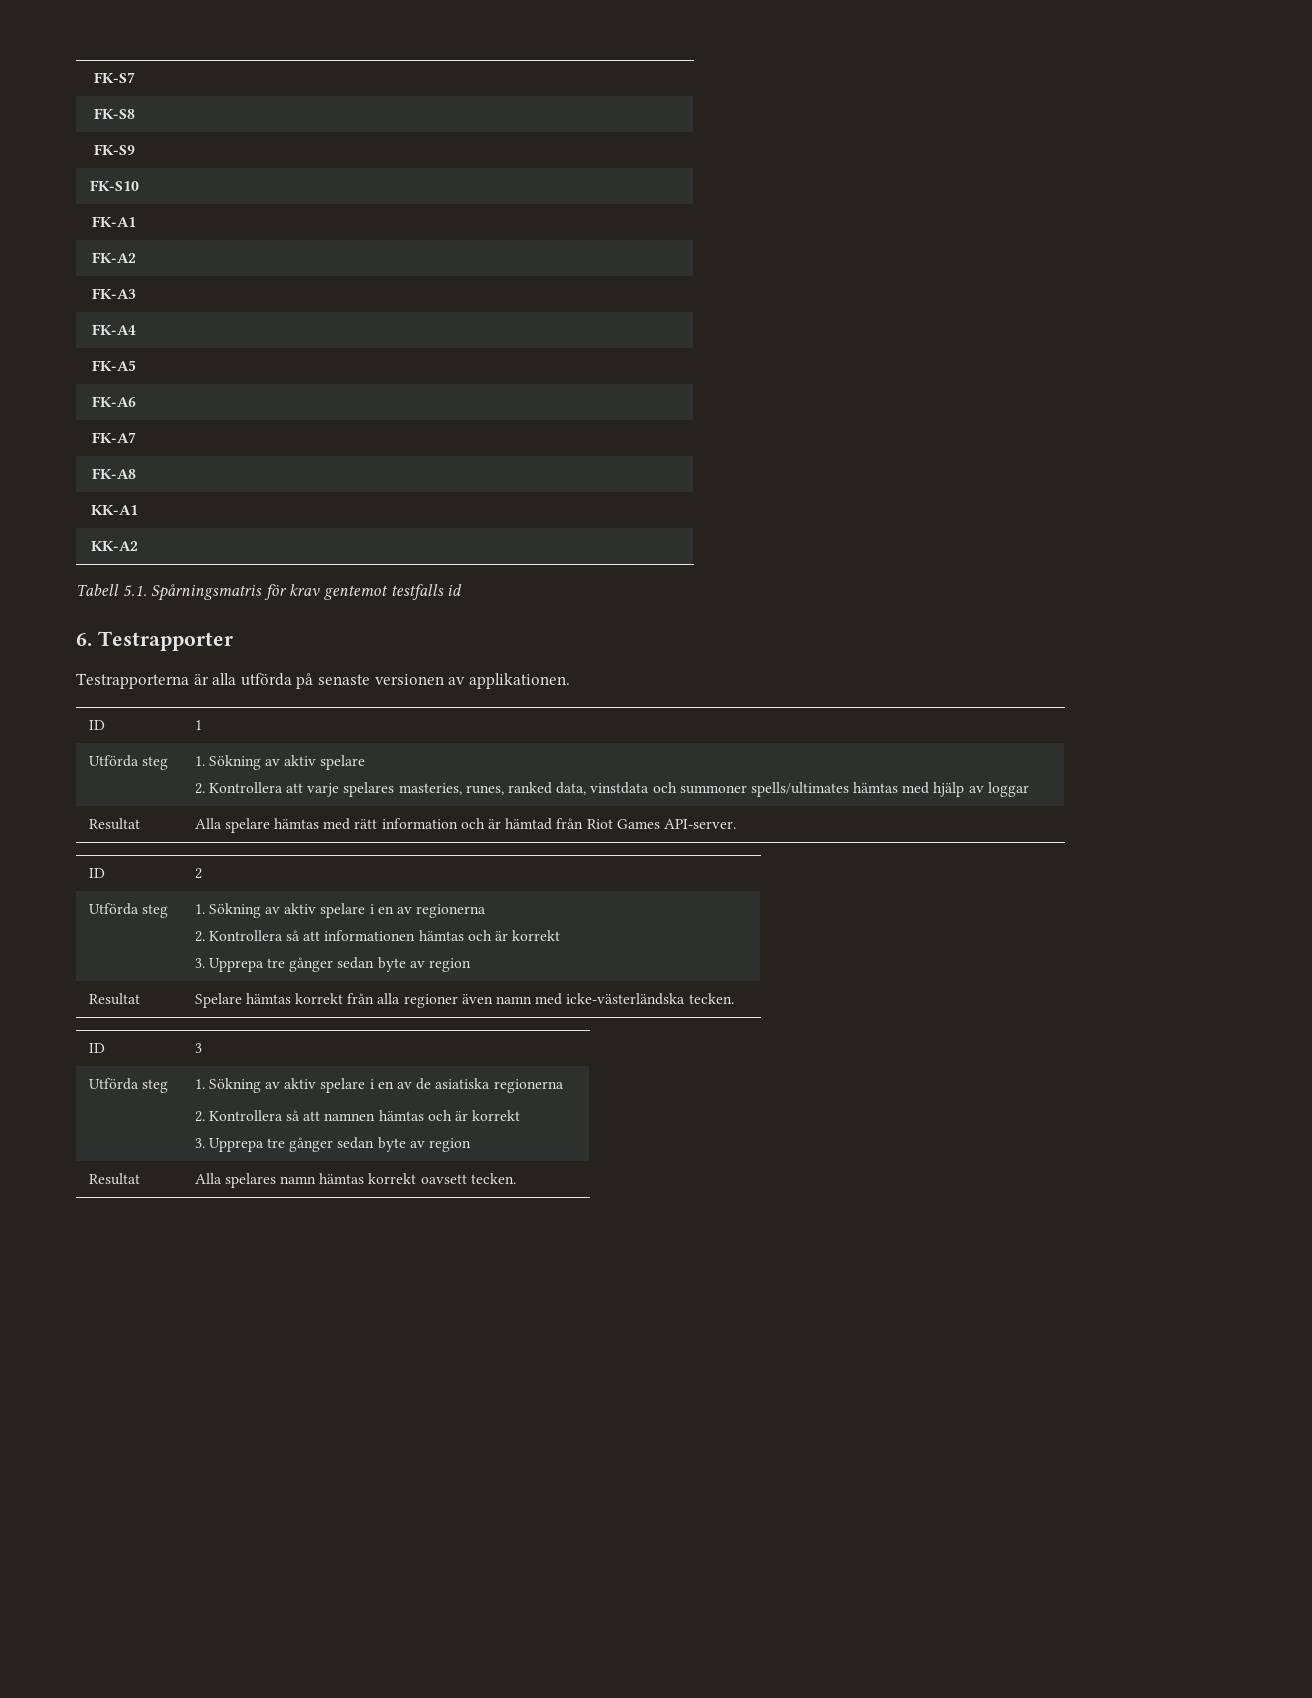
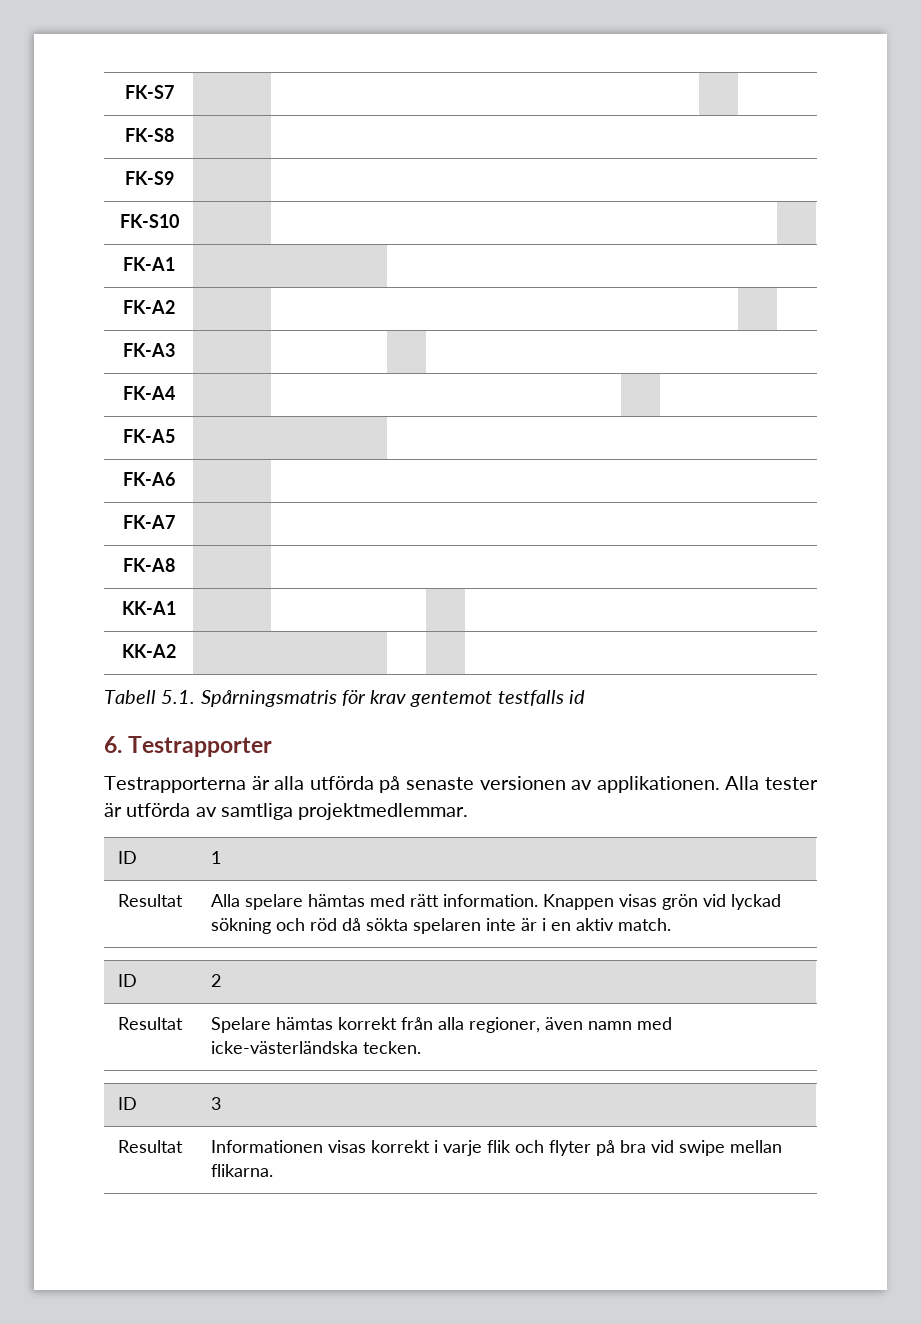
[88,720,105,730] [194,720,202,730] [88,755,168,770] [194,755,366,770] [194,782,1029,797] // ID | 1 // Utförda steg | 1. Sökning av aktiv spelare // 2. Kontrollera att varje spelares masteries, runes, ranked data, vinstdata och summoner spells/ultimates hämtas med hjälp av loggar -> [725,776,819,790] [104,803,469,820] [118,851,138,864] [211,851,222,864] Alla tester är utförda av samtliga projektmedlemmar. // ID | 1
[381,818,736,830] [88,868,105,878] [194,868,202,879] [88,903,168,918] [194,903,487,918] [194,930,561,942] [194,957,471,972] information och är hämtad från Riot Games API-server. // ID | 2 // Utförda steg | 1. Sökning av aktiv spelare i en av regionerna // 2. Kontrollera så att informationen hämtas och är korrekt // 3. Upprepa tre gånger sedan byte av region -> [443,894,782,910] [211,918,672,934] [118,974,138,987] [211,974,222,987] information. Knappen visas grön vid lyckad sökning och röd då sökta spelaren inte är i en aktiv match. // ID | 2
[403,994,458,1008] regioner -> [469,1017,541,1033] regioner,
[88,1078,168,1093] [194,1078,564,1093] [194,1110,521,1122] [194,1137,471,1152] [88,1173,140,1185] [194,1173,516,1188] Utförda steg | 1. Sökning av aktiv spelare i en av de asiatiska regionerna // 2. Kontrollera så att namnen hämtas och är korrekt // 3. Upprepa tre gånger sedan byte av region // Resultat | Alla spelares namn hämtas korrekt oavsett tecken. -> [118,1140,184,1153] [211,1140,783,1156] [211,1164,274,1177] Resultat | Informationen visas korrekt i varje flik och flyter på bra vid swipe mellan flikarna.

